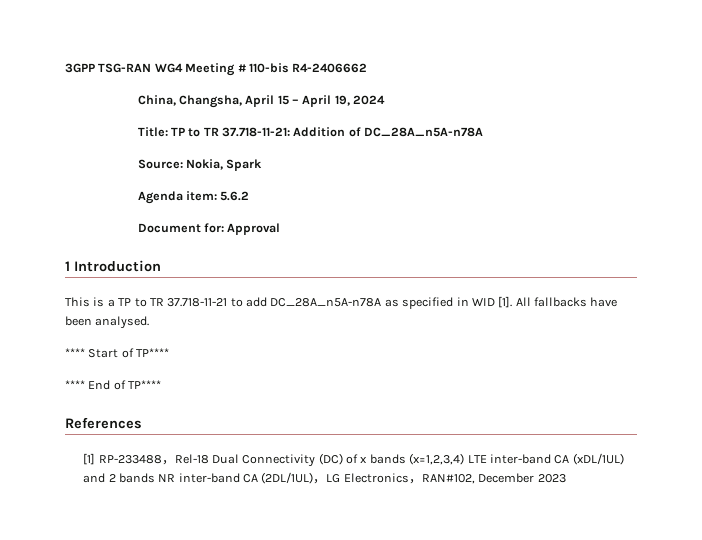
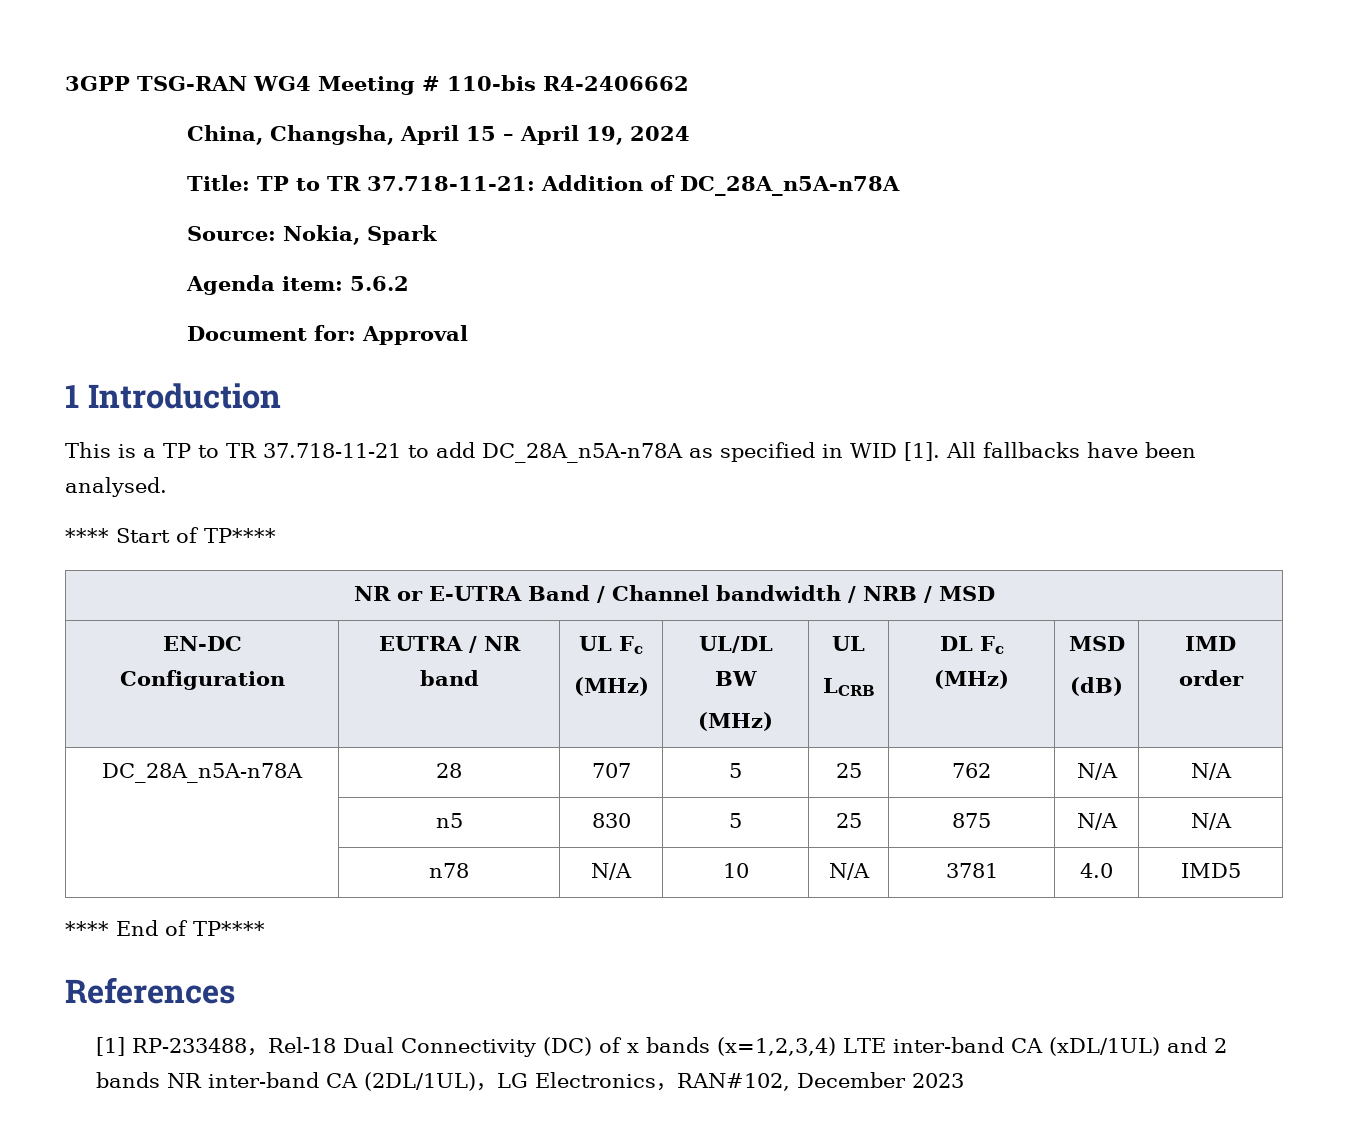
(170, 352) none -> [353,585,995,603] [162,636,242,651] [119,670,285,690] [378,636,521,653] [419,670,479,686] [579,636,643,654] [573,677,649,696] [698,636,773,653] [714,671,757,686] [698,712,773,731] [832,636,865,651] [822,678,875,696] [939,636,1004,654] [934,670,1009,689] [1068,636,1125,651] [1070,677,1123,696] [1185,636,1237,651] [1178,670,1244,686] [102,763,303,783] [436,763,462,778] [591,763,631,778] [729,763,742,778] [835,763,862,778] [952,763,991,778] [1076,763,1118,780] [1190,763,1232,780] [435,813,463,828] [591,813,631,828] [729,813,742,828] [835,813,862,828] [952,813,991,828] [1076,813,1118,830] [1190,813,1232,830] [429,863,469,878] [591,863,632,880] [722,863,749,878] [828,863,870,880] [945,863,998,878] [1080,863,1113,878] [1180,863,1241,878] // NR or E-UTRA Band / Channel bandwidth / NRB / MSD // EN-DC Configuration | EUTRA / NR band | UL Fc // (MHz) | UL/DL BW // (MHz) | UL // LCRB | DL Fc (MHz) | MSD // (dB) | IMD order // DC_28A_n5A-n78A | 28 | 707 | 5 | 25 | 762 | N/A | N/A // | n5 | 830 | 5 | 25 | 875 | N/A | N/A // | n78 | N/A | 10 | N/A | 3781 | 4.0 | IMD5

